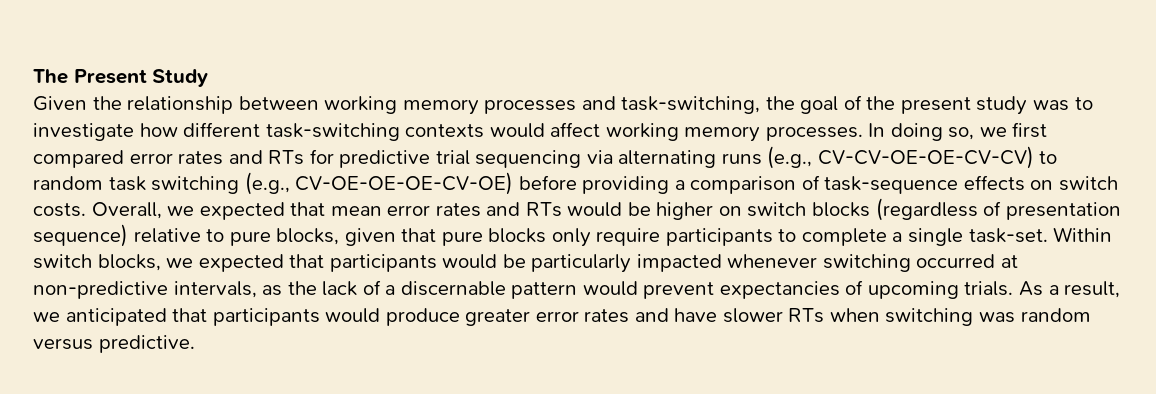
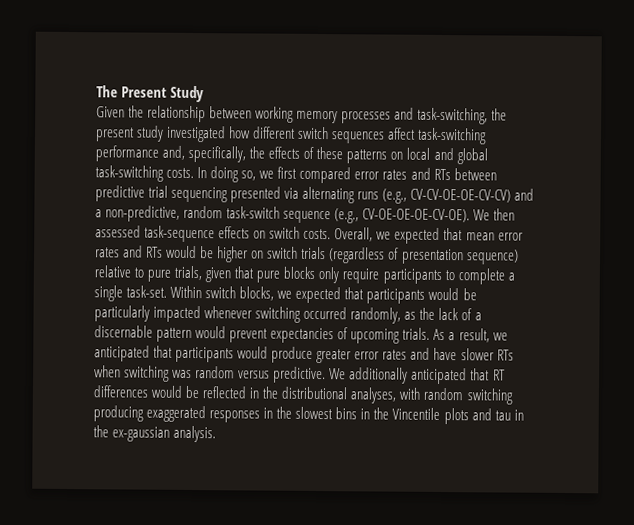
[800,95,1093,115] [33,122,863,142] goal of the present study was to investigate how different task-switching contexts would affect working memory processes. -> [95,125,488,145] [95,145,488,165] [95,165,195,182] present study investigated how different switch sequences affect task-switching performance and, specifically, the effects of these patterns on local and global task-switching costs.
[309,149,334,164] for -> [453,168,497,181] between
(582, 159) none -> [230,186,282,203] presented
[1039,151,1058,164] [33,172,820,195] to random task switching (e.g., CV-OE-OE-OE-CV-OE) before providing a comparison of -> [514,188,535,201] [95,205,516,224] [95,225,141,238] and a non-predictive, random task-switch sequence (e.g., CV-OE-OE-OE-CV-OE). We then assessed
[812,202,871,217] blocks -> [301,246,327,260] trials
[276,228,340,245] blocks, -> [174,265,203,281] trials,
[1000,255,1018,268] [33,281,257,299] at non-predictive intervals, -> [350,307,402,324] randomly,
(195, 344) none -> [329,367,506,385] [93,385,513,405] [93,405,524,425] [93,425,217,443] We additionally anticipated that RT differences would be reflected in the distributional analyses, with random switching producing exaggerated responses in the slowest bins in the Vincentile plots and tau in the ex-gaussian analysis.

